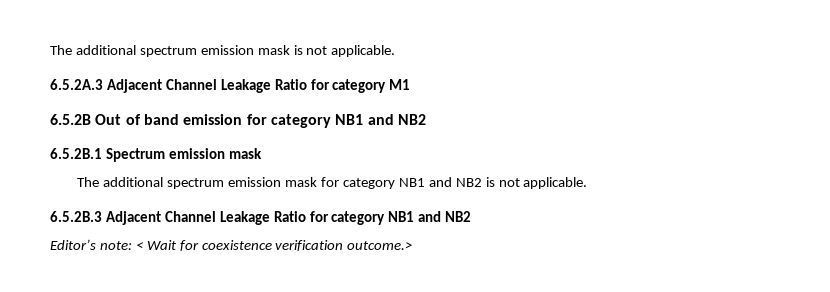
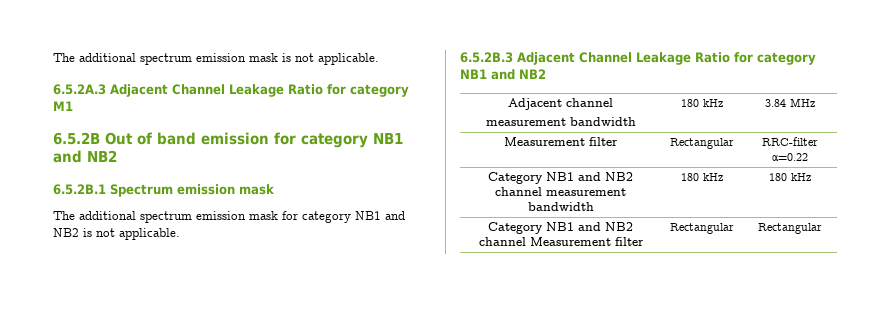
[50,239,413,251] // Editor’s note: < Wait for coexistence verification outcome.> -> [508,98,613,110] [485,117,636,126] [680,99,723,107] [764,98,815,107] [504,137,618,146] [669,138,734,149] [761,137,818,146] [771,153,808,161] [488,172,633,184] [495,187,626,196] [527,202,594,211] [680,173,723,181] [768,173,811,181] [488,222,633,234] [478,237,644,246] [669,223,734,234] [757,223,822,234] // Adjacent channel // measurement bandwidth | 180 kHz | 3.84 MHz // Measurement filter | Rectangular | RRC-filter α=0.22 // Category NB1 and NB2 channel measurement bandwidth | 180 kHz | 180 kHz // Category NB1 and NB2 channel Measurement filter | Rectangular | Rectangular

